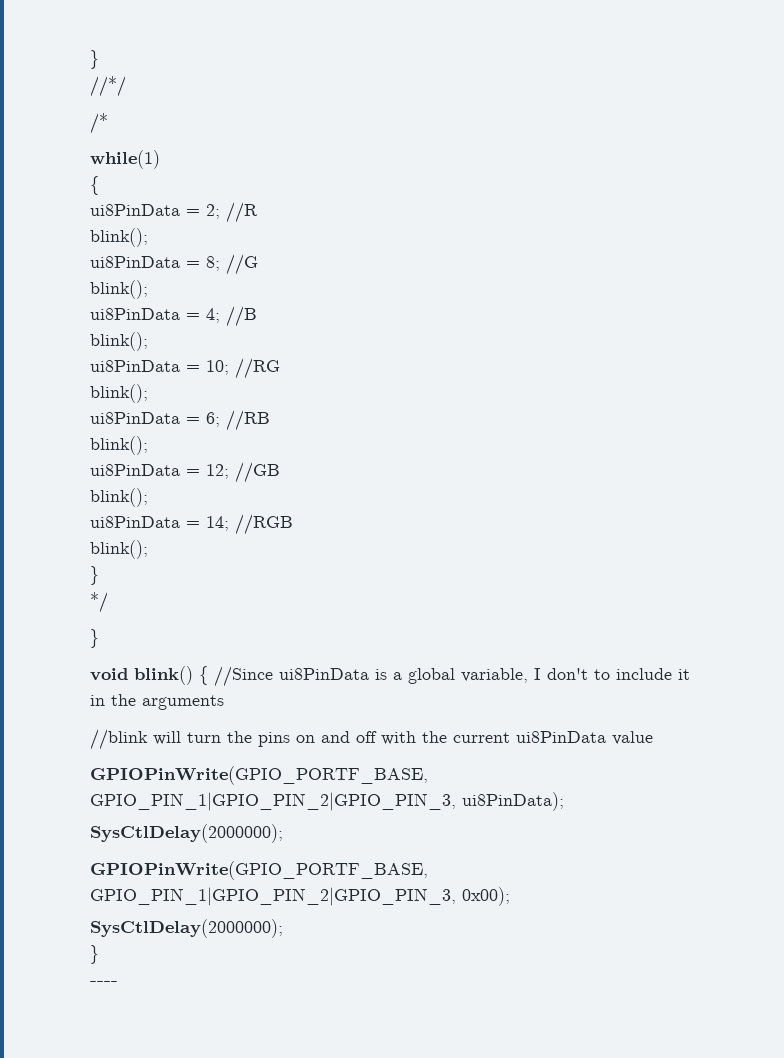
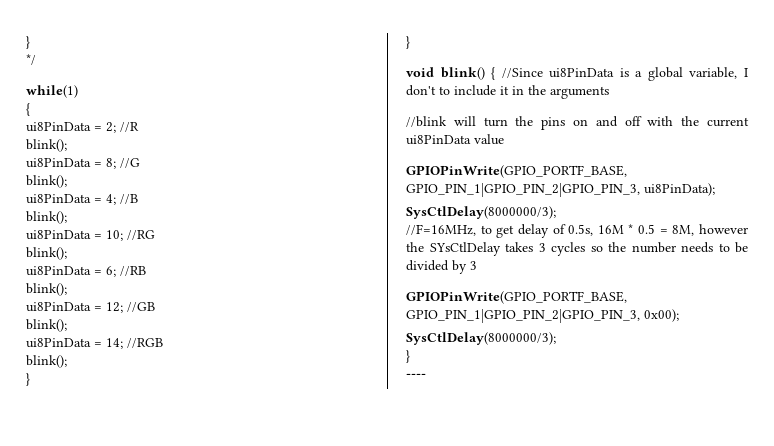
[90,50,99,69] [90,76,126,97] [90,113,108,134] } // //*/ // /* -> [26,36,30,49] [26,54,36,65] } // */
[90,592,108,613] // */ -> (30, 379) none
[90,824,283,843] SysCtlDelay(2000000); -> [406,206,556,219] [406,224,748,238] [406,242,748,256] [406,260,477,274] SysCtlDelay(8000000/3); // //F=16MHz, to get delay of 0.5s, 16M * 0.5 = 8M, however the SYsCtlDelay takes 3 cycles so the number needs to be divided by 3
[90,919,283,938] SysCtlDelay(2000000); -> [406,332,556,345] SysCtlDelay(8000000/3);

